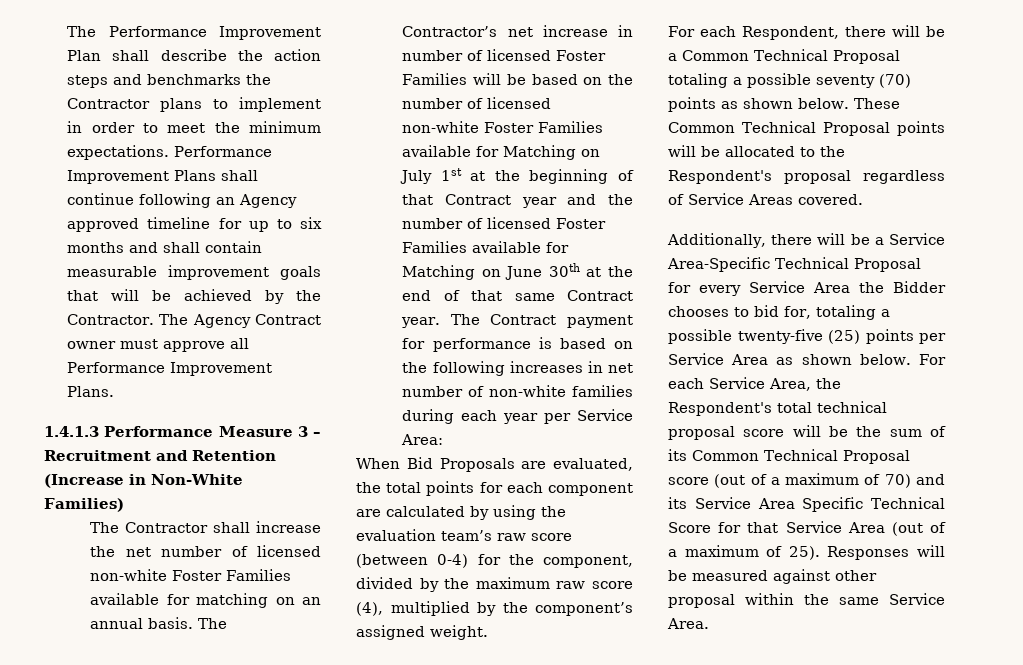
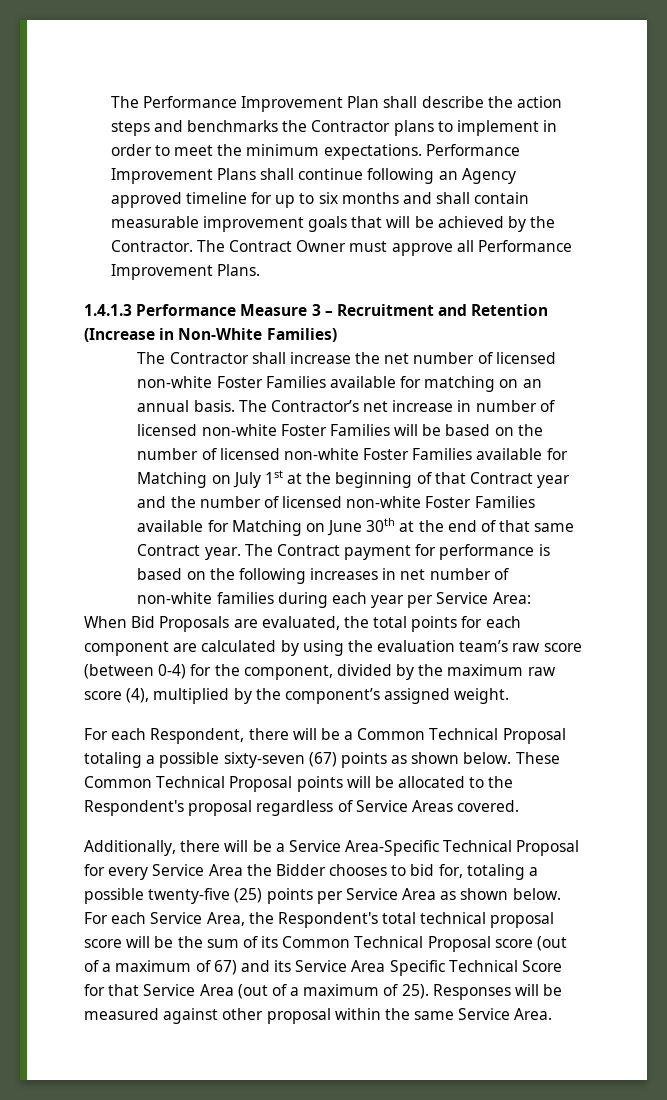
[192,314,321,328] [67,341,117,349] Agency Contract owner -> [229,240,347,252] Contract Owner
(552, 55) none -> [201,424,277,436] non-white
(552, 223) none -> [346,496,422,508] non-white
[816,74,911,88] seventy (70) -> [223,752,337,768] sixty-seven (67)
[884,474,911,488] 70) -> [213,960,237,975] 67)

